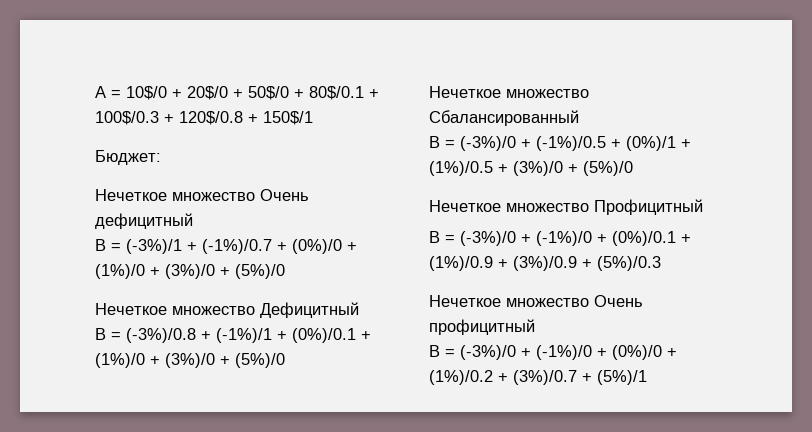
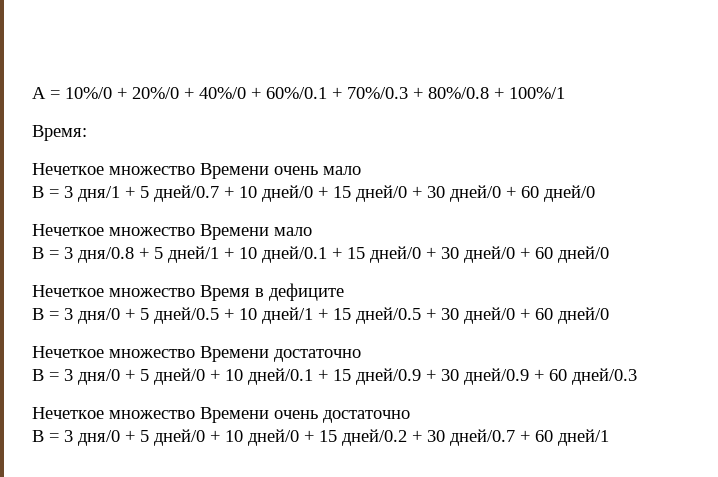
[126,86,379,100] [95,111,313,125] [95,150,161,165] [95,189,309,201] [95,213,193,229] [95,239,357,254] [95,264,285,279] [95,302,359,318] [95,328,371,343] [95,353,285,368] [429,86,589,98] [429,110,579,126] [429,136,691,151] [429,161,633,176] [429,199,703,215] [429,231,691,246] [429,256,661,271] [429,295,643,307] [429,319,535,335] [429,345,677,360] [429,370,647,385] 10$/0 + 20$/0 + 50$/0 + 80$/0.1 + 100$/0.3 + 120$/0.8 + 150$/1 // Бюджет: // Нечеткое множество Очень дефицитный // В = (-3%)/1 + (-1%)/0.7 + (0%)/0 + (1%)/0 + (3%)/0 + (5%)/0 // Нечеткое множество Дефицитный // В = (-3%)/0.8 + (-1%)/1 + (0%)/0.1 + (1%)/0 + (3%)/0 + (5%)/0 // Нечеткое множество Сбалансированный // В = (-3%)/0 + (-1%)/0.5 + (0%)/1 + (1%)/0.5 + (3%)/0 + (5%)/0 // Нечеткое множество Профицитный // В = (-3%)/0 + (-1%)/0 + (0%)/0.1 + (1%)/0.9 + (3%)/0.9 + (5%)/0.3 // Нечеткое множество Очень профицитный // В = (-3%)/0 + (-1%)/0 + (0%)/0 + (1%)/0.2 + (3%)/0.7 + (5%)/1 -> [65,87,565,99] [32,125,87,141] [32,163,361,179] [32,185,595,202] [32,224,312,240] [32,246,609,263] [32,283,344,301] [32,307,609,324] [32,346,361,362] [32,368,637,385] [32,407,410,423] [32,429,609,446] 10%/0 + 20%/0 + 40%/0 + 60%/0.1 + 70%/0.3 + 80%/0.8 + 100%/1 // Время: // Нечеткое множество Времени очень мало // В = 3 дня/1 + 5 дней/0.7 + 10 дней/0 + 15 дней/0 + 30 дней/0 + 60 дней/0 // Нечеткое множество Времени мало // В = 3 дня/0.8 + 5 дней/1 + 10 дней/0.1 + 15 дней/0 + 30 дней/0 + 60 дней/0 // Нечеткое множество Время в дефиците // В = 3 дня/0 + 5 дней/0.5 + 10 дней/1 + 15 дней/0.5 + 30 дней/0 + 60 дней/0 // Нечеткое множество Времени достаточно // В = 3 дня/0 + 5 дней/0 + 10 дней/0.1 + 15 дней/0.9 + 30 дней/0.9 + 60 дней/0.3 // Нечеткое множество Времени очень достаточно // В = 3 дня/0 + 5 дней/0 + 10 дней/0 + 15 дней/0.2 + 30 дней/0.7 + 60 дней/1

